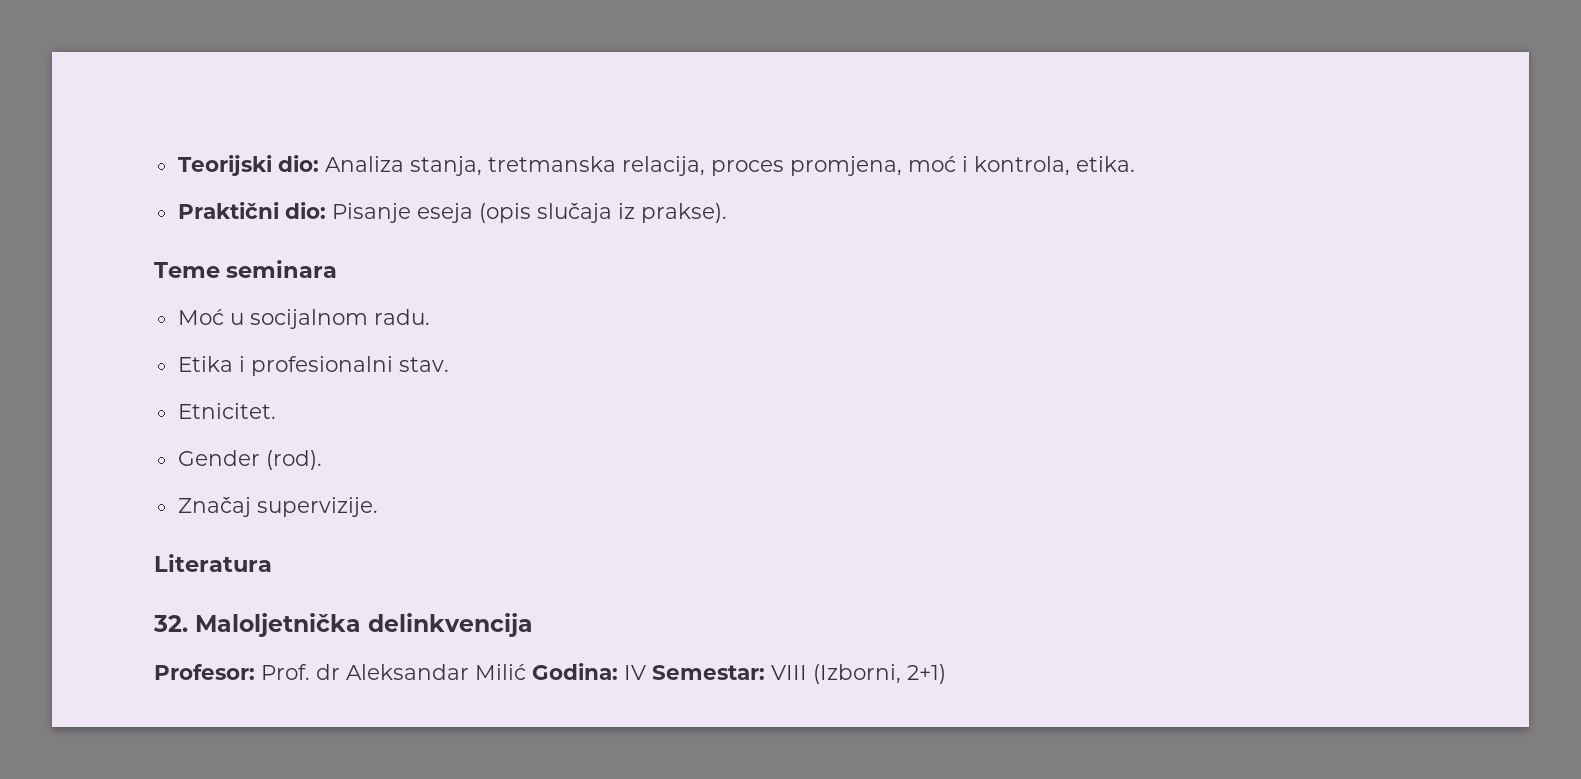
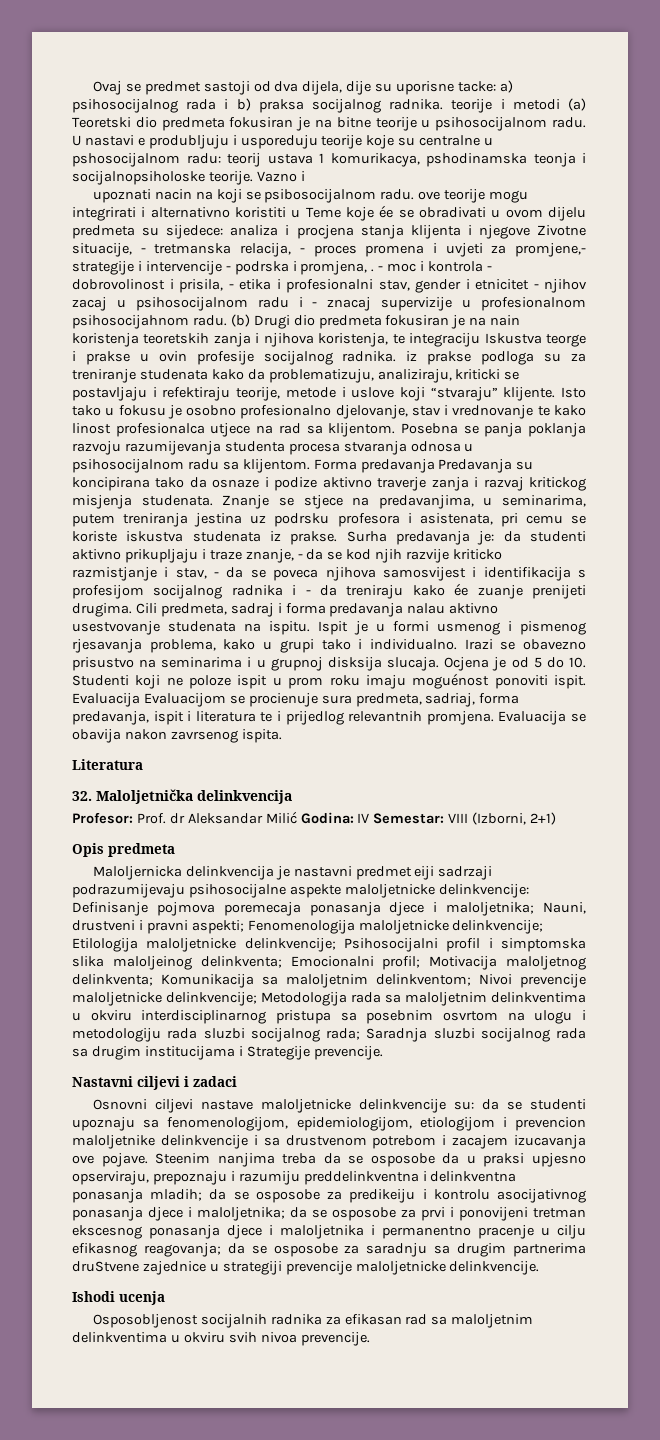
[177,155,1135,176] [177,202,727,223] [154,260,338,278] [177,309,430,329] [177,356,449,376] [177,403,276,419] [177,450,322,470] [177,497,378,517] Teorijski dio: Analiza stanja, tretmanska relacija, proces promjena, moć i kontrola, etika. // Praktični dio: Pisanje eseja (opis slučaja iz prakse). // Teme seminara // Moć u socijalnom radu. // Etika i profesionalni stav. // Etnicitet. // Gender (rod). // Značaj supervizije. -> [92,80,513,95] [72,98,586,113] [72,117,586,131] [72,135,494,149] [72,153,586,167] [72,171,305,185] [92,189,529,203] [72,205,586,221] [72,225,587,239] [72,243,586,257] [72,261,492,275] [72,279,587,293] [72,297,586,311] [72,314,521,329] [72,333,587,347] [72,351,587,365] [72,369,520,383] [72,387,586,401] [72,405,586,419] [72,423,586,437] [72,441,474,455] [72,459,534,473] [72,477,586,491] [72,495,586,509] [72,513,587,527] [72,531,586,545] [72,549,503,563] [72,567,587,581] [72,583,586,599] [72,603,499,617] [72,621,587,635] [72,639,586,653] [72,657,586,671] [72,673,586,689] [72,693,520,707] [72,711,586,725] [72,729,282,743] Ovaj se predmet sastoji od dva dijela, dije su uporisne tacke: a) psihosocijalnog rada i b) praksa socijalnog radnika. teorije i metodi (a) Teoretski dio predmeta fokusiran je na bitne teorije u psihosocijalnom radu. U nastavi e produbljuju i usporeduju teorije koje su centralne u pshosocijalnom radu: teorij ustava 1 komurikacya, pshodinamska teonja i socijalnopsiholoske teorije. Vazno i // upoznati nacin na koji se psibosocijalnom radu. ove teorije mogu integrirati i alternativno koristiti u Teme koje ée se obradivati u ovom dijelu predmeta su sijedece: analiza i procjena stanja klijenta i njegove Zivotne situacije, - tretmanska relacija, - proces promena i uvjeti za promjene,- strategije i intervencije - podrska i promjena, . - moc i kontrola - dobrovolinost i prisila, - etika i profesionalni stav, gender i etnicitet - njihov zacaj u psihosocijalnom radu i - znacaj supervizije u profesionalnom psihosocijahnom radu. (b) Drugi dio predmeta fokusiran je na nain koristenja teoretskih zanja i njihova koristenja, te integraciju Iskustva teorge i prakse u ovin profesije socijalnog radnika. iz prakse podloga su za treniranje studenata kako da problematizuju, analiziraju, kriticki se postavljaju i refektiraju teorije, metode i uslove koji “stvaraju” klijente. Isto tako u fokusu je osobno profesionalno djelovanje, stav i vrednovanje te kako linost profesionalca utjece na rad sa klijentom. Posebna se panja poklanja razvoju razumijevanja studenta procesa stvaranja odnosa u psihosocijalnom radu sa klijentom. Forma predavanja Predavanja su koncipirana tako da osnaze i podize aktivno traverje zanja i razvaj kritickog misjenja studenata. Znanje se stjece na predavanjima, u seminarima, putem treniranja jestina uz podrsku profesora i asistenata, pri cemu se koriste iskustva studenata iz prakse. Surha predavanja je: da studenti aktivno prikupljaju i traze znanje, - da se kod njih razvije kriticko razmistjanje i stav, - da se poveca njihova samosvijest i identifikacija s profesijom socijalnog radnika i - da treniraju kako ée zuanje prenijeti drugima. Cili predmeta, sadraj i forma predavanja nalau aktivno usestvovanje studenata na ispitu. Ispit je u formi usmenog i pismenog rjesavanja problema, kako u grupi tako i individualno. Irazi se obavezno prisustvo na seminarima i u grupnoj disksija slucaja. Ocjena je od 5 do 10. Studenti koji ne poloze ispit u prom roku imaju moguénost ponoviti ispit. Evaluacija Evaluacijom se procienuje sura predmeta, sadriaj, forma predavanja, ispit i literatura te i prijedlog relevantnih promjena. Evaluacija se obavija nakon zavrsenog ispita.
(946, 674) none -> [72,843,175,857] [92,866,493,880] [72,884,529,898] [72,902,586,916] [72,920,544,934] [72,938,586,952] [72,956,586,970] [72,974,586,988] [72,992,586,1006] [72,1010,587,1024] [72,1028,586,1042] [72,1046,383,1060] [72,1076,237,1090] [92,1099,586,1113] [72,1117,586,1131] [72,1135,586,1149] [72,1153,586,1167] [72,1171,517,1185] [72,1189,586,1203] [72,1207,586,1221] [72,1225,586,1239] [72,1243,587,1257] [72,1261,540,1275] [72,1291,165,1305] [92,1314,534,1328] [72,1332,370,1346] // Opis predmeta // Maloljernicka delinkvencija je nastavni predmet eiji sadrzaji podrazumijevaju psihosocijalne aspekte maloljetnicke delinkvencije: Definisanje pojmova poremecaja ponasanja djece i maloljetnika; Nauni, drustveni i pravni aspekti; Fenomenologija maloljetnicke delinkvencije; Etilologija maloljetnicke delinkvencije; Psihosocijalni profil i simptomska slika maloljeinog delinkventa; Emocionalni profil; Motivacija maloljetnog delinkventa; Komunikacija sa maloljetnim delinkventom; Nivoi prevencije maloljetnicke delinkvencije; Metodologija rada sa maloljetnim delinkventima u okviru interdisciplinarnog pristupa sa posebnim osvrtom na ulogu i metodologiju rada sluzbi socijalnog rada; Saradnja sluzbi socijalnog rada sa drugim institucijama i Strategije prevencije. // Nastavni ciljevi i zadaci // Osnovni ciljevi nastave maloljetnicke delinkvencije su: da se studenti upoznaju sa fenomenologijom, epidemiologijom, etiologijom i prevencion maloljetnike delinkvencije i sa drustvenom potrebom i zacajem izucavanja ove pojave. Steenim nanjima treba da se osposobe da u praksi upjesno opserviraju, prepoznaju i razumiju preddelinkventna i delinkventna ponasanja mladih; da se osposobe za predikeiju i kontrolu asocijativnog ponasanja djece i maloljetnika; da se osposobe za prvi i ponovijeni tretman ekscesnog ponasanja djece i maloljetnika i permanentno pracenje u cilju efikasnog reagovanja; da se osposobe za saradnju sa drugim partnerima druStvene zajednice u strategiji prevencije maloljetnicke delinkvencije. // Ishodi ucenja // Osposobljenost socijalnih radnika za efikasan rad sa maloljetnim delinkventima u okviru svih nivoa prevencije.

